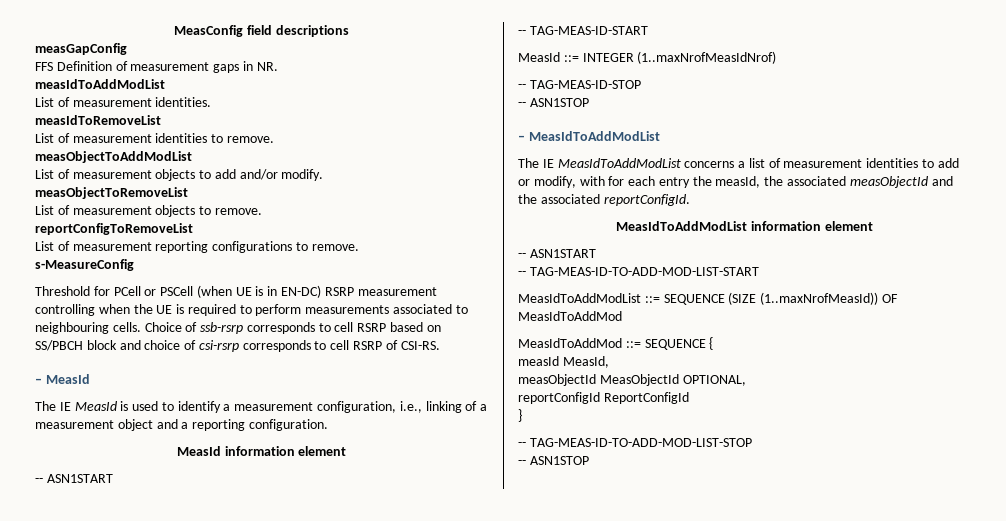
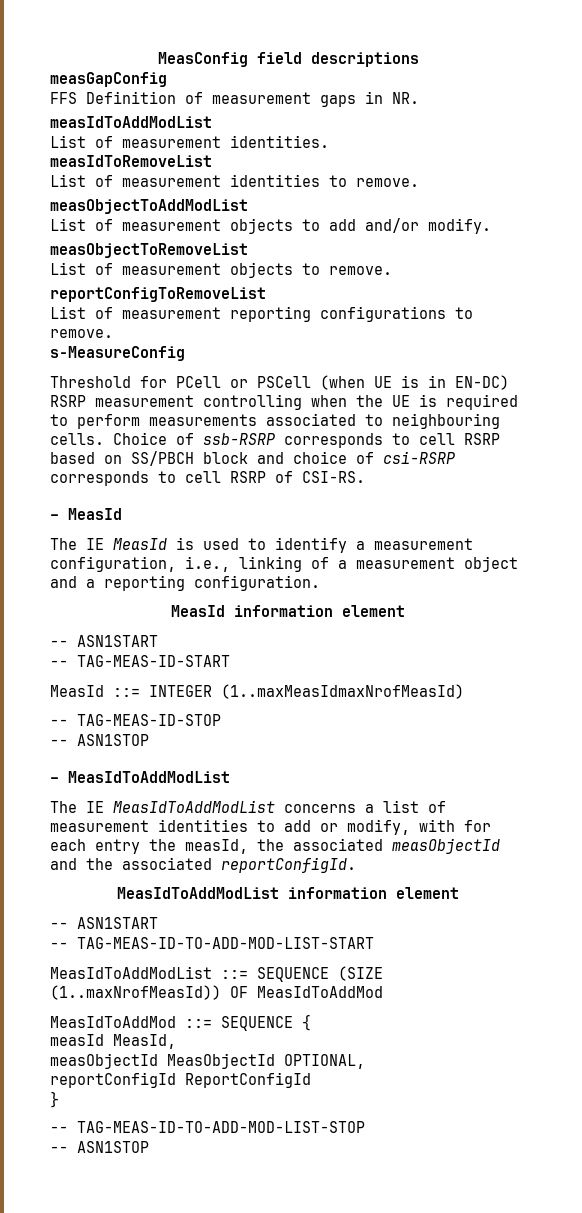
[200,322,244,334] ssb-rsrp -> [203,433,276,445] ssb-RSRP
[198,340,239,352] csi-rsrp -> [383,451,456,464] csi-RSRP
[637,51,777,64] (1..maxNrofMeasIdNrof) -> [221,684,464,699] (1..maxMeasIdmaxNrofMeasId)

